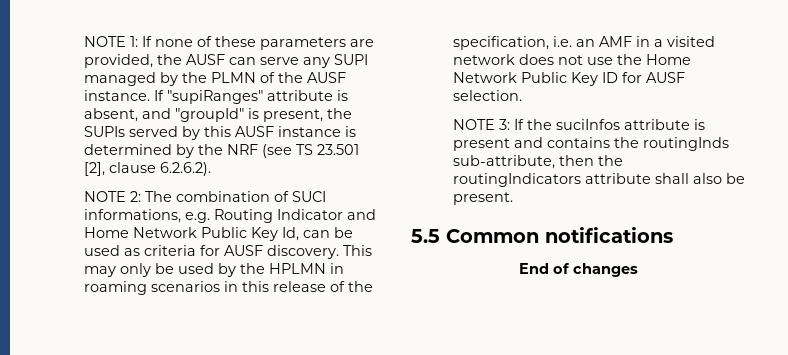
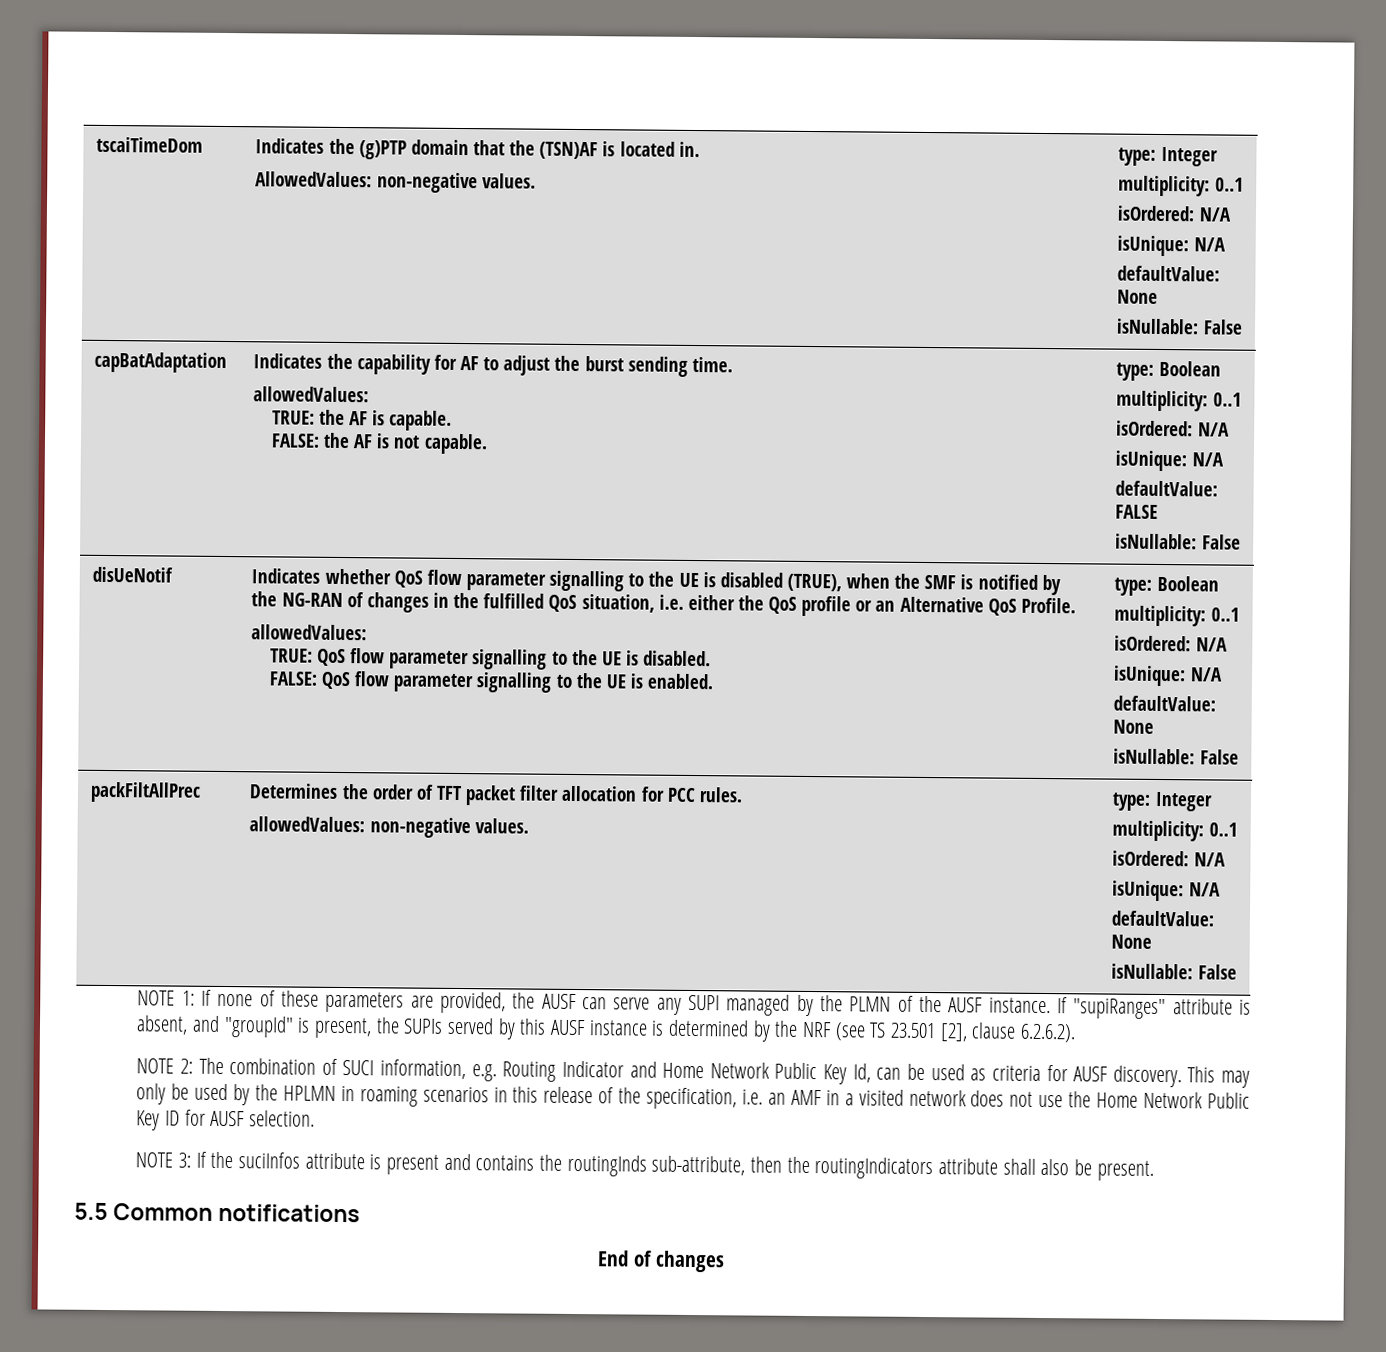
(83, 41) none -> [96,136,204,153] [255,138,700,160] [255,171,536,194] [1118,146,1218,167] [1118,175,1244,197] [1117,205,1232,222] [1117,235,1226,257] [1117,265,1221,282] [1117,289,1159,304] [1116,318,1243,335] [94,351,228,374] [253,353,733,377] [253,386,370,403] [271,409,453,431] [270,432,488,455] [1116,360,1221,381] [1116,390,1242,412] [1116,420,1230,437] [1115,450,1224,472] [1115,480,1219,497] [1115,504,1159,519] [1115,533,1241,550] [92,566,174,583] [251,568,1061,596] [251,591,1076,617] [251,624,368,641] [269,648,712,670] [268,671,715,693] [1114,575,1219,596] [1114,605,1240,627] [1114,635,1228,652] [1113,665,1223,687] [1113,695,1217,712] [1113,719,1155,734] [1113,748,1239,765] [90,781,202,803] [249,783,743,806] [249,816,529,839] [1112,791,1213,812] [1112,820,1238,842] [1112,850,1226,867] [1112,880,1221,902] [1111,910,1216,927] [1111,934,1153,949] [1111,963,1237,980] tscaiTimeDom | Indicates the (g)PTP domain that the (TSN)AF is located in. // AllowedValues: non-negative values. | type: Integer // multiplicity: 0..1 // isOrdered: N/A // isUnique: N/A // defaultValue: None // isNullable: False // capBatAdaptation | Indicates the capability for AF to adjust the burst sending time. // allowedValues: // TRUE: the AF is capable. // FALSE: the AF is not capable. | type: Boolean // multiplicity: 0..1 // isOrdered: N/A // isUnique: N/A // defaultValue: FALSE // isNullable: False // disUeNotif | Indicates whether QoS flow parameter signalling to the UE is disabled (TRUE), when the SMF is notified by the NG-RAN of changes in the fulfilled QoS situation, i.e. either the QoS profile or an Alternative QoS Profile. // allowedValues: // TRUE: QoS flow parameter signalling to the UE is disabled. // FALSE: QoS flow parameter signalling to the UE is enabled. | type: Boolean // multiplicity: 0..1 // isOrdered: N/A // isUnique: N/A // defaultValue: None // isNullable: False // packFiltAllPrec | Determines the order of TFT packet filter allocation for PCC rules. // allowedValues: non-negative values. | type: Integer // multiplicity: 0..1 // isOrdered: N/A // isUnique: N/A // defaultValue: None // isNullable: False //
[83,209,181,223] informations, -> [380,1059,467,1080] information,

